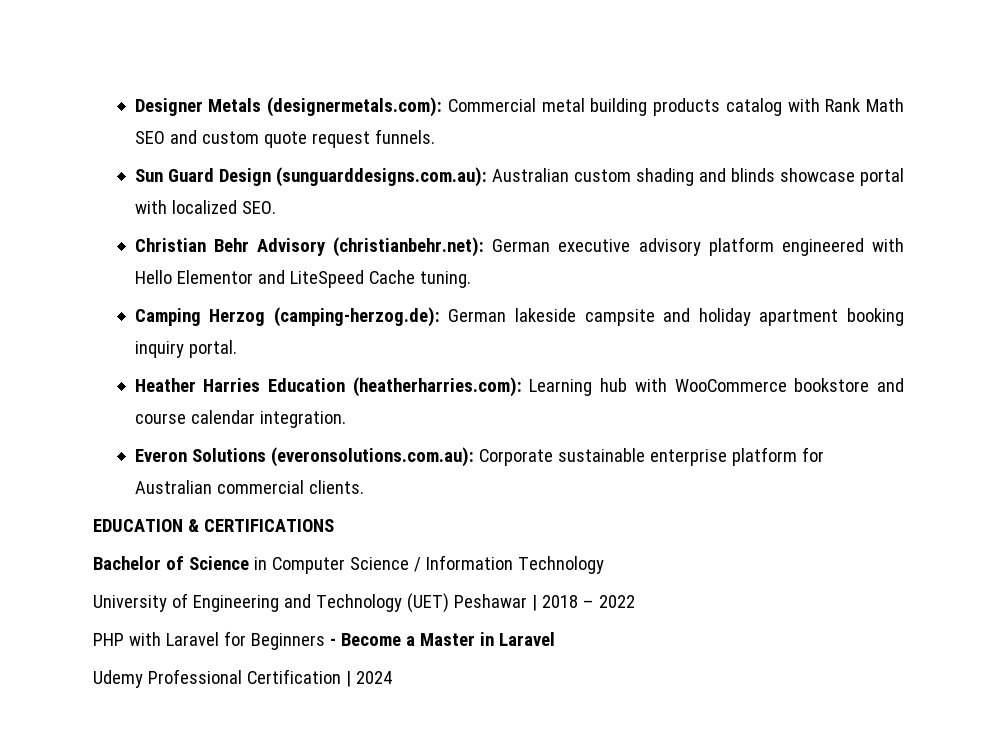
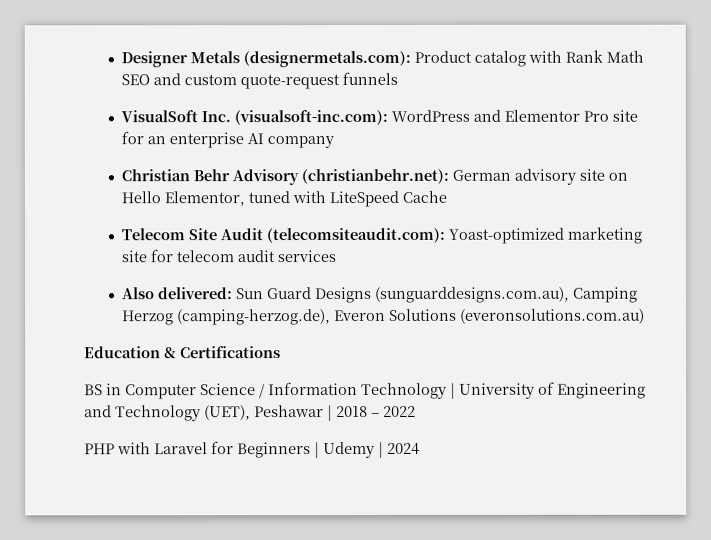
[447,98,721,116] Commercial metal building products -> [413,50,472,63] Product
[263,129,435,148] [134,167,904,187] [134,200,276,214] quote request funnels. // Sun Guard Design (sunguarddesigns.com.au): Australian custom shading and blinds showcase portal with localized SEO. -> [239,71,398,90] [120,109,638,126] [120,131,334,149] quote-request funnels // VisualSoft Inc. (visualsoft-inc.com): WordPress and Elementor Pro site for an enterprise AI company
[558,237,904,256] [134,270,471,288] [134,307,904,327] [134,340,237,358] [134,377,904,397] [134,410,346,428] [134,447,824,467] [134,480,364,494] [93,519,334,532] [93,556,249,570] executive advisory platform engineered with Hello Elementor and LiteSpeed Cache tuning. // Camping Herzog (camping-herzog.de): German lakeside campsite and holiday apartment booking inquiry portal. // Heather Harries Education (heatherharries.com): Learning hub with WooCommerce bookstore and course calendar integration. // Everon Solutions (everonsolutions.com.au): Corporate sustainable enterprise platform for Australian commercial clients. // EDUCATION & CERTIFICATIONS // Bachelor of Science -> [513,168,628,185] [120,190,447,208] [120,226,642,244] [120,249,336,263] [121,286,638,304] [121,308,645,326] [84,346,281,359] [84,384,103,396] advisory site on Hello Elementor, tuned with LiteSpeed Cache // Telecom Site Audit (telecomsiteaudit.com): Yoast-optimized marketing site for telecom audit services // Also delivered: Sun Guard Designs (sunguarddesigns.com.au), Camping Herzog (camping-herzog.de), Everon Solutions (everonsolutions.com.au) // Education & Certifications // BS
(604, 565) // -> [450,382,456,399] |
[406,593,449,613] (UET) -> [204,405,251,421] (UET),
[329,632,555,646] [93,669,341,688] - Become a Master in Laravel // Udemy Professional Certification -> [314,441,375,459] | Udemy

